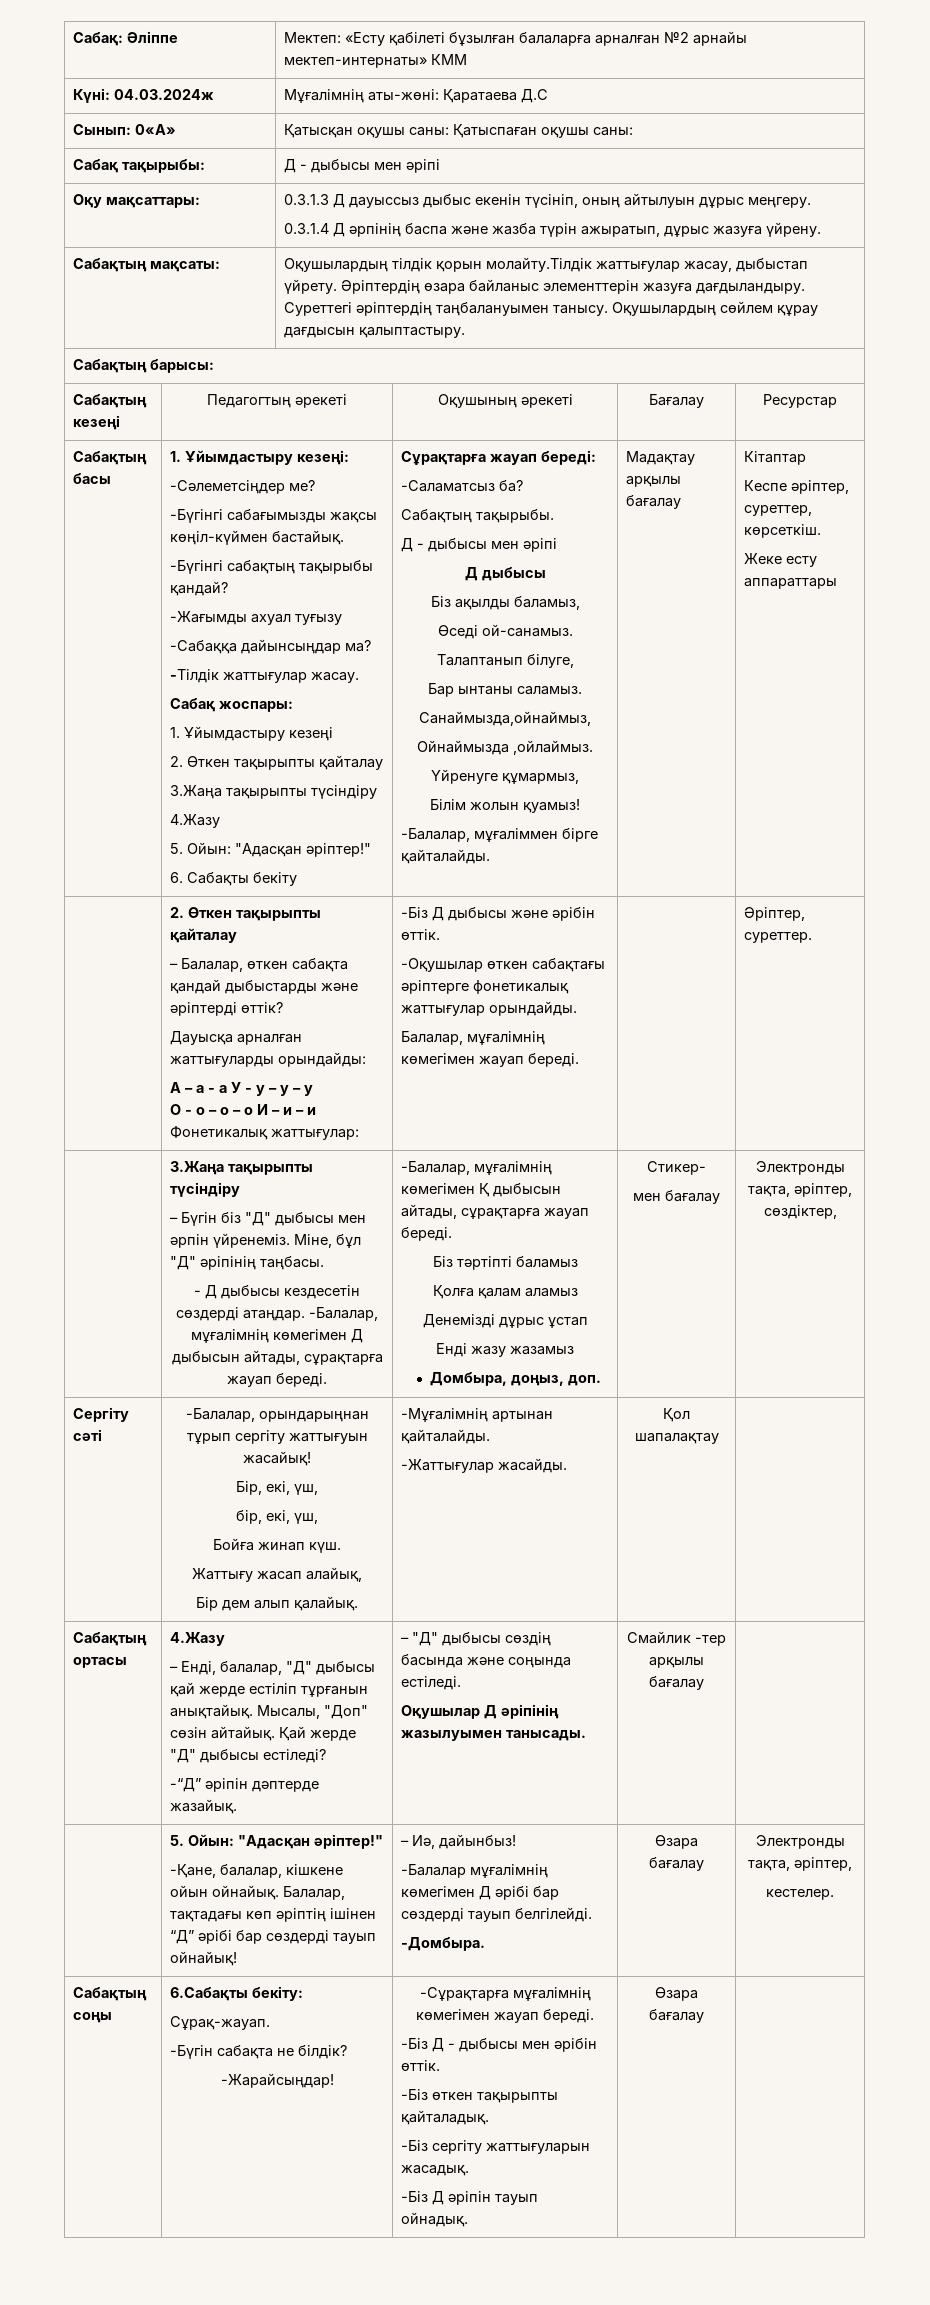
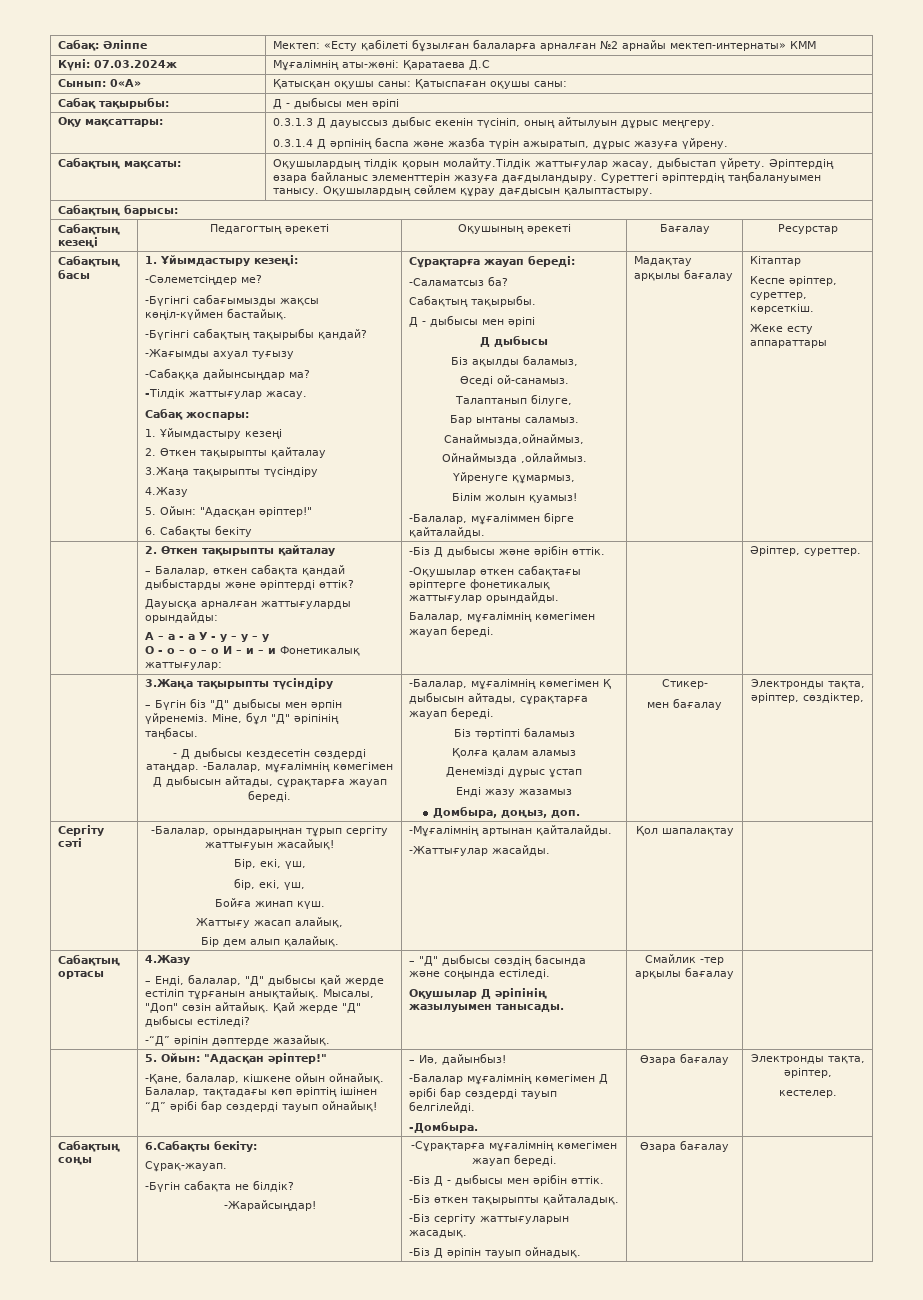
[114,89,215,100] 04.03.2024ж -> [93,60,177,68] 07.03.2024ж

